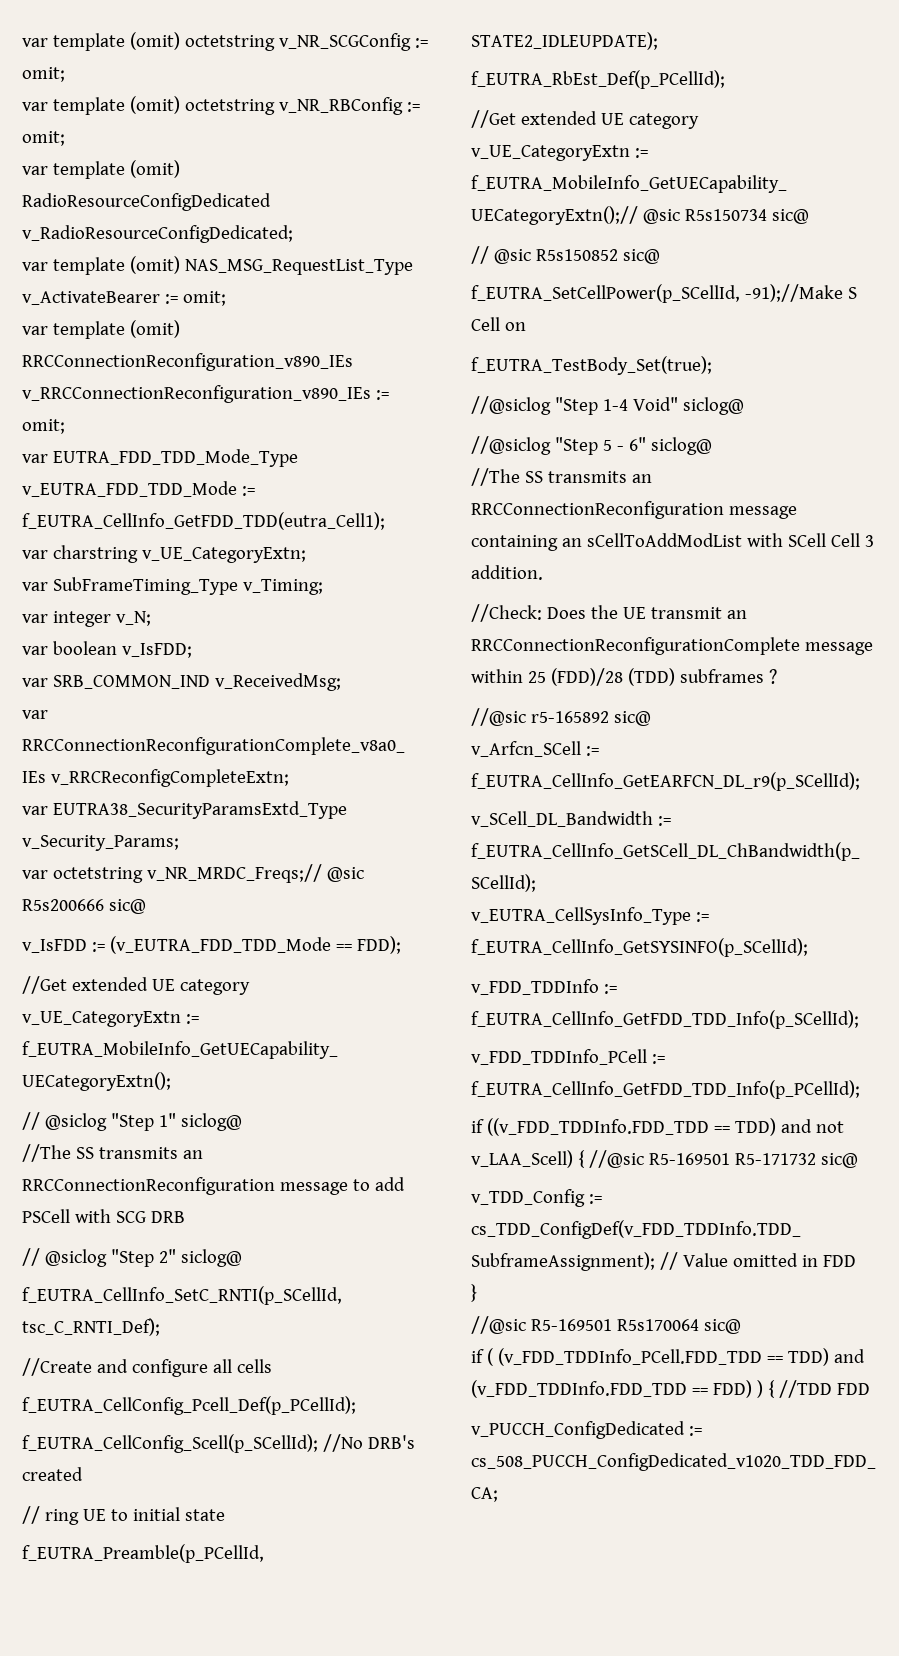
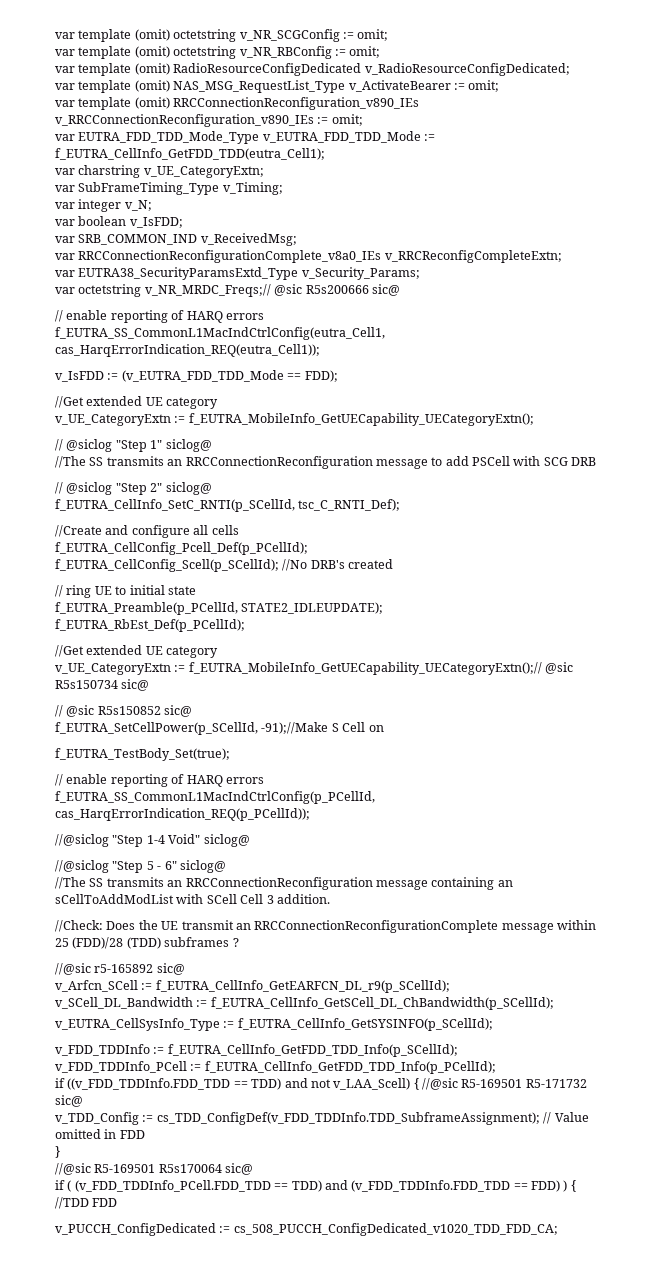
(146, 906) none -> [55,310,264,323] [55,327,385,340] [55,344,320,357] // // enable reporting of HARQ errors // f_EUTRA_SS_CommonL1MacIndCtrlConfig(eutra_Cell1, cas_HarqErrorIndication_REQ(eutra_Cell1));
(712, 365) none -> [55,774,264,787] [55,791,375,804] [55,808,310,821] // // enable reporting of HARQ errors // f_EUTRA_SS_CommonL1MacIndCtrlConfig(p_PCellId, cas_HarqErrorIndication_REQ(p_PCellId));

